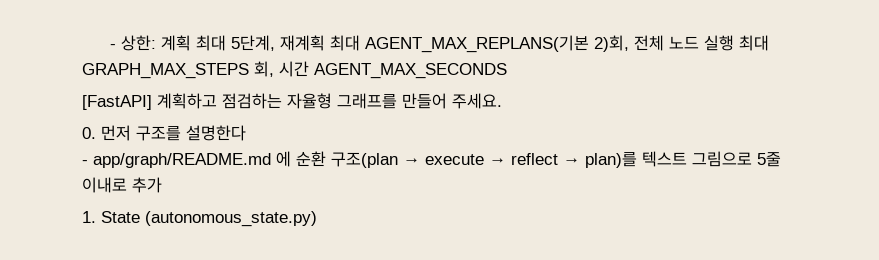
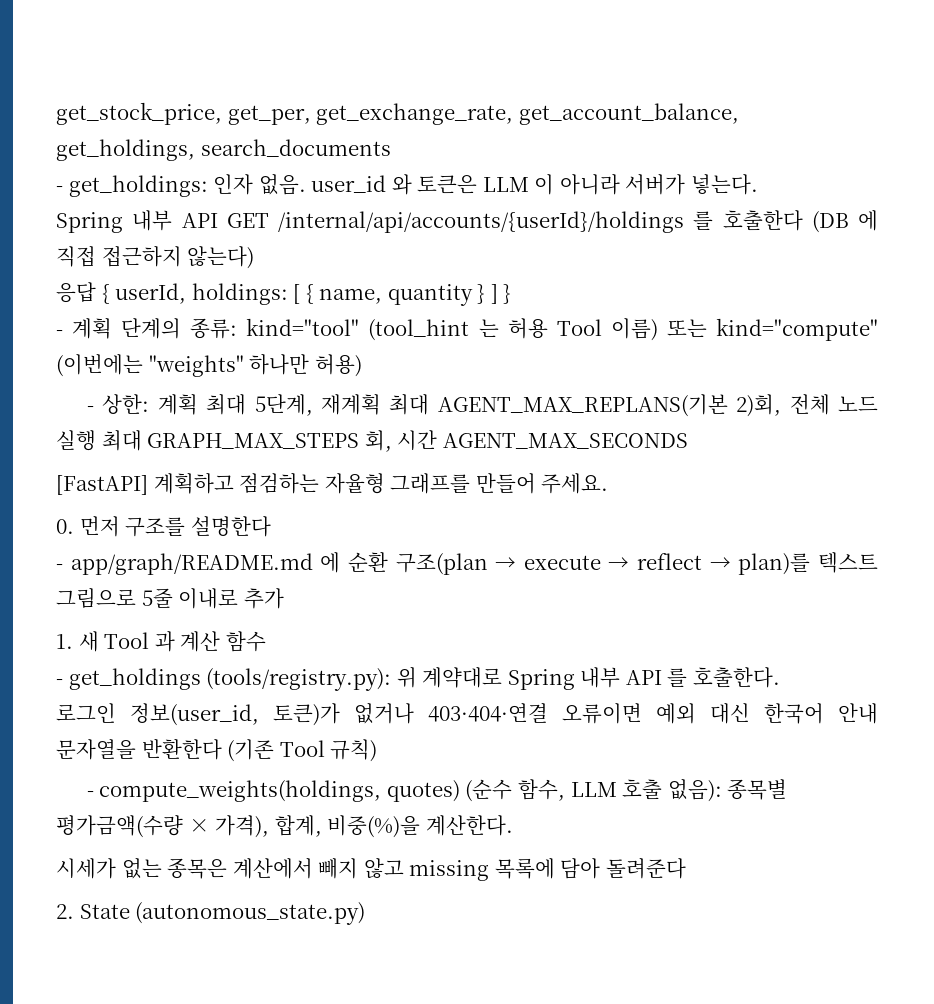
(109, 46) none -> [56,102,739,125] [56,139,391,161] [56,174,758,197] [56,210,878,233] [56,246,255,269] [56,282,512,306] [56,318,878,341] [56,354,362,377] get_stock_price, get_per, get_exchange_rate, get_account_balance, get_holdings, search_documents // - get_holdings: 인자 없음. user_id 와 토큰은 LLM 이 아니라 서버가 넣는다. // Spring 내부 API GET /internal/api/accounts/{userId}/holdings 를 호출한다 (DB 에 직접 접근하지 않는다) // 응답 { userId, holdings: [ { name, quantity } ] } // - 계획 단계의 종류: kind="tool" (tool_hint 는 허용 Tool 이름) 또는 kind="compute" (이번에는 "weights" 하나만 허용) //
(96, 217) none -> [78,631,266,652] [56,667,780,691] [56,703,878,726] [56,739,378,762] [86,779,788,802] [56,815,513,838] [56,858,686,881] [56,904,74,919] 새 Tool 과 계산 함수 // - get_holdings (tools/registry.py): 위 계약대로 Spring 내부 API 를 호출한다. // 로그인 정보(user_id, 토큰)가 없거나 403·404·연결 오류이면 예외 대신 한국어 안내 문자열을 반환한다 (기존 Tool 규칙) // - compute_weights(holdings, quotes) (순수 함수, LLM 호출 없음): 종목별 평가금액(수량 × 가격), 합계, 비중(%)을 계산한다. // 시세가 없는 종목은 계산에서 빼지 않고 missing 목록에 담아 돌려준다 // 2.

